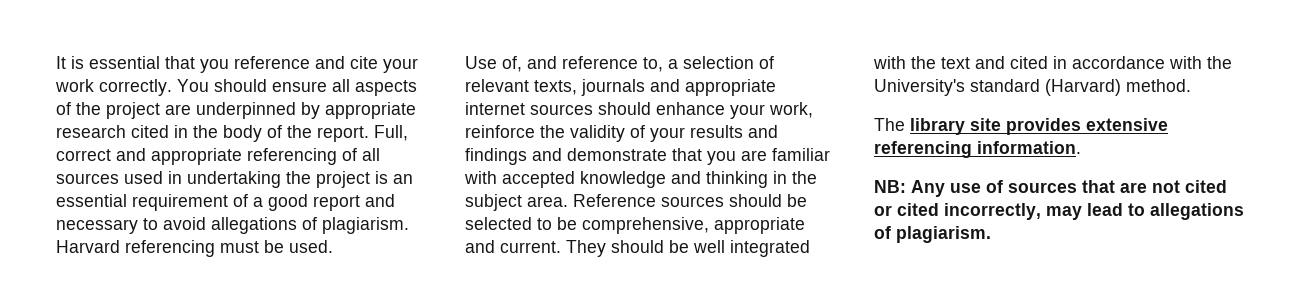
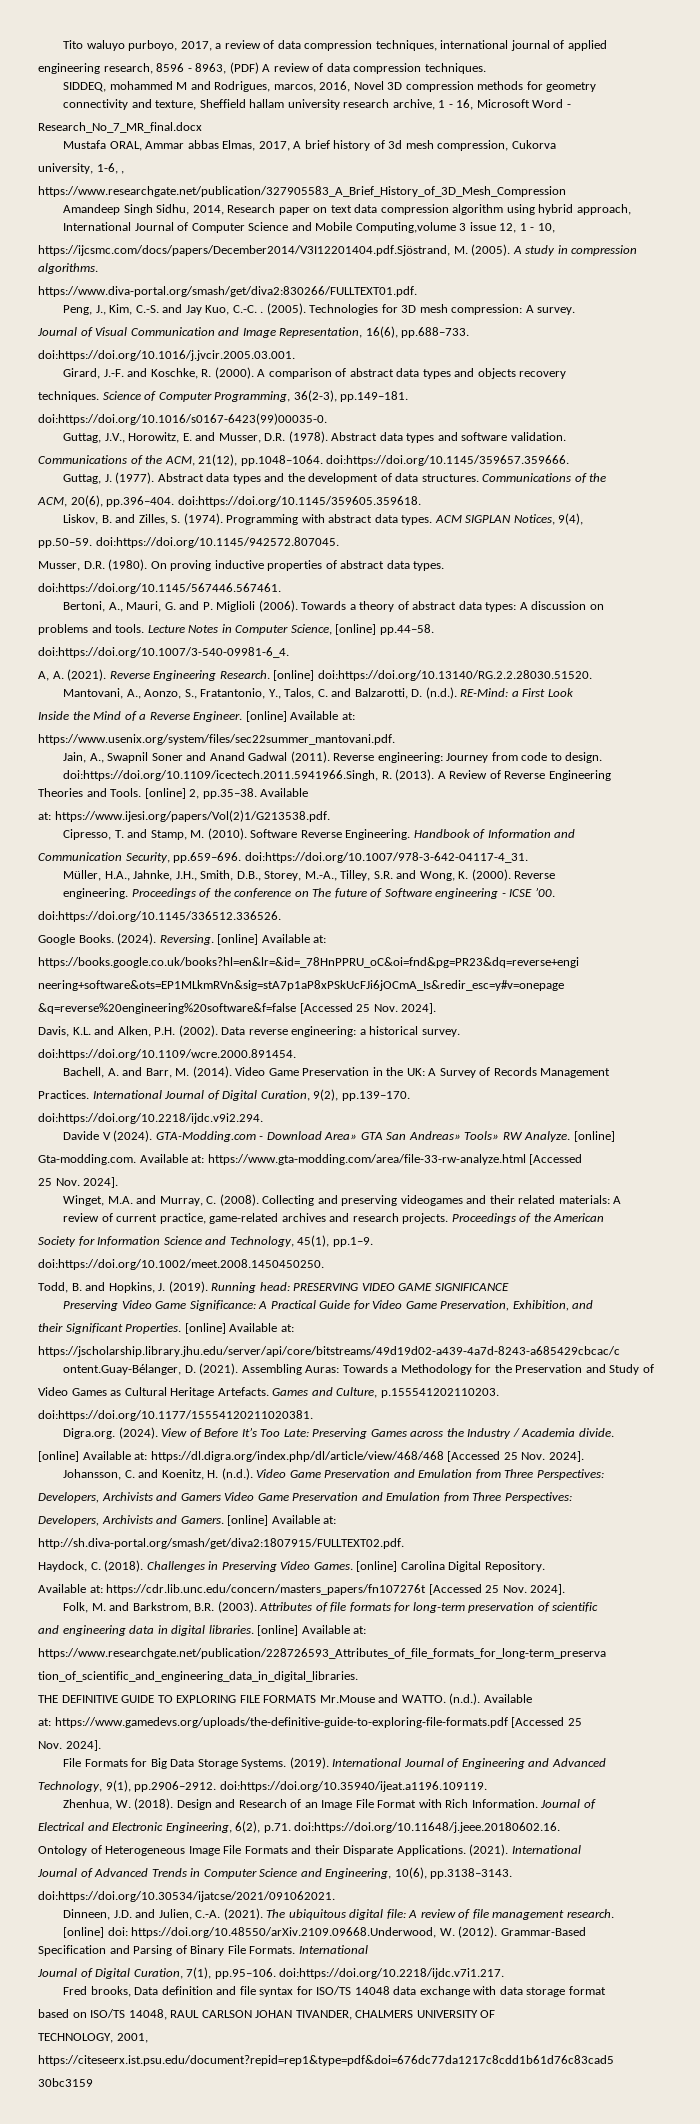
[56,56,418,73] [55,79,417,96] [56,102,416,119] [56,125,408,142] [56,148,380,165] [56,171,413,188] [56,194,395,211] [56,217,409,234] [56,240,333,257] [465,56,774,72] [465,79,776,96] [465,102,813,119] [465,125,778,142] [465,148,830,165] [464,171,817,188] [465,194,807,211] [465,217,805,234] [465,240,810,257] [873,56,1232,69] [874,79,1191,96] [874,118,1168,135] [874,141,1081,158] [874,180,1227,197] [874,203,1244,220] [874,226,991,243] It is essential that you reference and cite your work correctly. You should ensure all aspects of the project are underpinned by appropriate research cited in the body of the report. Full, correct and appropriate referencing of all sources used in undertaking the project is an essential requirement of a good report and necessary to avoid allegations of plagiarism. Harvard referencing must be used. // Use of, and reference to, a selection of relevant texts, journals and appropriate internet sources should enhance your work, reinforce the validity of your results and findings and demonstrate that you are familiar with accepted knowledge and thinking in the subject area. Reference sources should be selected to be comprehensive, appropriate and current. They should be well integrated with the text and cited in accordance with the University's standard (Harvard) method. // The library site provides extensive referencing information. // NB: Any use of sources that are not cited or cited incorrectly, may lead to allegations of plagiarism. -> [63,40,607,51] [38,62,486,74] [63,81,597,92] [63,99,571,110] [38,122,202,133] [63,140,556,151] [38,163,125,174] [38,186,566,197] [63,204,631,215] [63,222,555,233] [38,244,638,256] [38,263,98,274] [38,286,417,297] [63,303,576,315] [37,326,470,338] [38,350,295,361] [63,367,567,379] [38,390,409,402] [38,413,327,425] [63,431,566,443] [38,454,570,466] [63,472,607,484] [37,495,421,507] [63,513,584,525] [38,537,339,548] [38,559,445,571] [38,583,281,594] [63,600,604,612] [38,624,434,635] [38,647,289,658] [38,669,592,681] [63,687,574,699] [38,711,355,722] [38,734,395,745] [63,751,603,763] [63,769,611,781] [38,788,309,799] [38,810,330,822] [63,828,576,840] [38,852,528,863] [63,869,556,881] [63,887,555,899] [38,911,281,922] [38,933,327,945] [38,957,579,968] [38,980,564,991] [38,1003,437,1014] [38,1025,460,1037] [38,1049,296,1060] [63,1066,611,1078] [38,1089,410,1101] [38,1113,263,1124] [63,1130,615,1142] [38,1154,583,1165] [38,1177,119,1188] [63,1194,622,1206] [63,1213,605,1224] [38,1235,373,1247] [38,1259,324,1270] [38,1281,509,1293] [63,1300,594,1311] [38,1323,294,1334] [38,1346,620,1357] [63,1363,654,1375] [38,1387,499,1398] [38,1410,313,1421] [63,1427,614,1439] [38,1451,584,1462] [63,1468,604,1480] [38,1492,572,1503] [38,1515,337,1526] [38,1538,404,1549] [38,1560,545,1572] [38,1584,566,1595] [63,1601,599,1613] [38,1625,367,1636] [38,1648,606,1659] [38,1671,358,1682] [38,1693,532,1705] [38,1717,582,1728] [38,1740,101,1751] [63,1757,606,1769] [38,1780,487,1792] [63,1798,596,1810] [38,1821,561,1833] [38,1844,581,1856] [37,1867,513,1879] [38,1891,335,1902] [63,1908,614,1920] [63,1926,586,1938] [38,1945,368,1956] [37,1967,505,1979] [63,1986,606,1997] [38,2009,496,2020] [38,2033,148,2043] [38,2055,614,2066] [38,2078,93,2087] Tito waluyo purboyo, 2017, a review of data compression techniques, international journal of applied // engineering research, 8596 - 8963, (PDF) A review of data compression techniques. // SIDDEQ, mohammed M and Rodrigues, marcos, 2016, Novel 3D compression methods for geometry // connectivity and texture, Sheffield hallam university research archive, 1 - 16, Microsoft Word - // Research_No_7_MR_final.docx // Mustafa ORAL, Ammar abbas Elmas, 2017, A brief history of 3d mesh compression, Cukorva // university, 1-6, , // https://www.researchgate.net/publication/327905583_A_Brief_History_of_3D_Mesh_Compression // Amandeep Singh Sidhu, 2014, Research paper on text data compression algorithm using hybrid approach, // International Journal of Computer Science and Mobile Computing,volume 3 issue 12, 1 - 10, // https://ijcsmc.com/docs/papers/December2014/V3I12201404.pdf.Sjöstrand, M. (2005). A study in compression algorithms. // https://www.diva-portal.org/smash/get/diva2:830266/FULLTEXT01.pdf. // Peng, J., Kim, C.-S. and Jay Kuo, C.-C. . (2005). Technologies for 3D mesh compression: A survey. // Journal of Visual Communication and Image Representation, 16(6), pp.688–733. // doi:https://doi.org/10.1016/j.jvcir.2005.03.001. // Girard, J.-F. and Koschke, R. (2000). A comparison of abstract data types and objects recovery // techniques. Science of Computer Programming, 36(2-3), pp.149–181. // doi:https://doi.org/10.1016/s0167-6423(99)00035-0. // Guttag, J.V., Horowitz, E. and Musser, D.R. (1978). Abstract data types and software validation. // Communications of the ACM, 21(12), pp.1048–1064. doi:https://doi.org/10.1145/359657.359666. // Guttag, J. (1977). Abstract data types and the development of data structures. Communications of the // ACM, 20(6), pp.396–404. doi:https://doi.org/10.1145/359605.359618. // Liskov, B. and Zilles, S. (1974). Programming with abstract data types. ACM SIGPLAN Notices, 9(4), // pp.50–59. doi:https://doi.org/10.1145/942572.807045. // Musser, D.R. (1980). On proving inductive properties of abstract data types. // doi:https://doi.org/10.1145/567446.567461. // Bertoni, A., Mauri, G. and P. Miglioli (2006). Towards a theory of abstract data types: A discussion on // problems and tools. Lecture Notes in Computer Science, [online] pp.44–58. // doi:https://doi.org/10.1007/3-540-09981-6_4. // A, A. (2021). Reverse Engineering Research. [online] doi:https://doi.org/10.13140/RG.2.2.28030.51520. // Mantovani, A., Aonzo, S., Fratantonio, Y., Talos, C. and Balzarotti, D. (n.d.). RE-Mind: a First Look // Inside the Mind of a Reverse Engineer. [online] Available at: // https://www.usenix.org/system/files/sec22summer_mantovani.pdf. // Jain, A., Swapnil Soner and Anand Gadwal (2011). Reverse engineering: Journey from code to design. // doi:https://doi.org/10.1109/icectech.2011.5941966.Singh, R. (2013). A Review of Reverse Engineering Theories and Tools. [online] 2, pp.35–38. Available // at: https://www.ijesi.org/papers/Vol(2)1/G213538.pdf. // Cipresso, T. and Stamp, M. (2010). Software Reverse Engineering. Handbook of Information and // Communication Security, pp.659–696. doi:https://doi.org/10.1007/978-3-642-04117-4_31. // Müller, H.A., Jahnke, J.H., Smith, D.B., Storey, M.-A., Tilley, S.R. and Wong, K. (2000). Reverse // engineering. Proceedings of the conference on The future of Software engineering - ICSE ’00. // doi:https://doi.org/10.1145/336512.336526. // Google Books. (2024). Reversing. [online] Available at: // https://books.google.co.uk/books?hl=en&lr=&id=_78HnPPRU_oC&oi=fnd&pg=PR23&dq=reverse+engi // neering+software&ots=EP1MLkmRVn&sig=stA7p1aP8xPSkUcFJi6jOCmA_Is&redir_esc=y#v=onepage // &q=reverse%20engineering%20software&f=false [Accessed 25 Nov. 2024]. // Davis, K.L. and Alken, P.H. (2002). Data reverse engineering: a historical survey. // doi:https://doi.org/10.1109/wcre.2000.891454. // Bachell, A. and Barr, M. (2014). Video Game Preservation in the UK: A Survey of Records Management // Practices. International Journal of Digital Curation, 9(2), pp.139–170. // doi:https://doi.org/10.2218/ijdc.v9i2.294. // Davide V (2024). GTA-Modding.com - Download Area» GTA San Andreas» Tools» RW Analyze. [online] // Gta-modding.com. Available at: https://www.gta-modding.com/area/file-33-rw-analyze.html [Accessed // 25 Nov. 2024]. // Winget, M.A. and Murray, C. (2008). Collecting and preserving videogames and their related materials: A // review of current practice, game-related archives and research projects. Proceedings of the American // Society for Information Science and Technology, 45(1), pp.1–9. // doi:https://doi.org/10.1002/meet.2008.1450450250. // Todd, B. and Hopkins, J. (2019). Running head: PRESERVING VIDEO GAME SIGNIFICANCE // Preserving Video Game Significance: A Practical Guide for Video Game Preservation, Exhibition, and // their Significant Properties. [online] Available at: // https://jscholarship.library.jhu.edu/server/api/core/bitstreams/49d19d02-a439-4a7d-8243-a685429cbcac/c // ontent.Guay-Bélanger, D. (2021). Assembling Auras: Towards a Methodology for the Preservation and Study of // Video Games as Cultural Heritage Artefacts. Games and Culture, p.155541202110203. // doi:https://doi.org/10.1177/15554120211020381. // Digra.org. (2024). View of Before It’s Too Late: Preserving Games across the Industry / Academia divide. // [online] Available at: https://dl.digra.org/index.php/dl/article/view/468/468 [Accessed 25 Nov. 2024]. // Johansson, C. and Koenitz, H. (n.d.). Video Game Preservation and Emulation from Three Perspectives: // Developers, Archivists and Gamers Video Game Preservation and Emulation from Three Perspectives: // Developers, Archivists and Gamers. [online] Available at: // http://sh.diva-portal.org/smash/get/diva2:1807915/FULLTEXT02.pdf. // Haydock, C. (2018). Challenges in Preserving Video Games. [online] Carolina Digital Repository. // Available at: https://cdr.lib.unc.edu/concern/masters_papers/fn107276t [Accessed 25 Nov. 2024]. // Folk, M. and Barkstrom, B.R. (2003). Attributes of file formats for long-term preservation of scientific // and engineering data in digital libraries. [online] Available at: // https://www.researchgate.net/publication/228726593_Attributes_of_file_formats_for_long-term_preserva // tion_of_scientific_and_engineering_data_in_digital_libraries. // THE DEFINITIVE GUIDE TO EXPLORING FILE FORMATS Mr.Mouse and WATTO. (n.d.). Available // at: https://www.gamedevs.org/uploads/the-definitive-guide-to-exploring-file-formats.pdf [Accessed 25 // Nov. 2024]. // File Formats for Big Data Storage Systems. (2019). International Journal of Engineering and Advanced // Technology, 9(1), pp.2906–2912. doi:https://doi.org/10.35940/ijeat.a1196.109119. // Zhenhua, W. (2018). Design and Research of an Image File Format with Rich Information. Journal of // Electrical and Electronic Engineering, 6(2), p.71. doi:https://doi.org/10.11648/j.jeee.20180602.16. // Ontology of Heterogeneous Image File Formats and their Disparate Applications. (2021). International // Journal of Advanced Trends in Computer Science and Engineering, 10(6), pp.3138–3143. // doi:https://doi.org/10.30534/ijatcse/2021/091062021. // Dinneen, J.D. and Julien, C.-A. (2021). The ubiquitous digital file: A review of file management research. // [online] doi: https://doi.org/10.48550/arXiv.2109.09668.Underwood, W. (2012). Grammar-Based Specification and Parsing of Binary File Formats. International // Journal of Digital Curation, 7(1), pp.95–106. doi:https://doi.org/10.2218/ijdc.v7i1.217. // Fred brooks, Data definition and file syntax for ISO/TS 14048 data exchange with data storage format // based on ISO/TS 14048, RAUL CARLSON JOHAN TIVANDER, CHALMERS UNIVERSITY OF // TECHNOLOGY, 2001, // https://citeseerx.ist.psu.edu/document?repid=rep1&type=pdf&doi=676dc77da1217c8cdd1b61d76c83cad5 // 30bc3159

